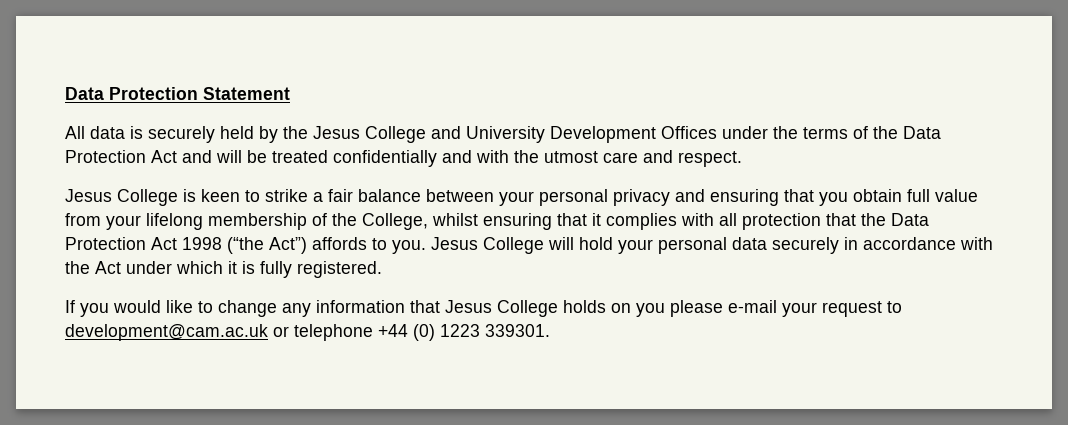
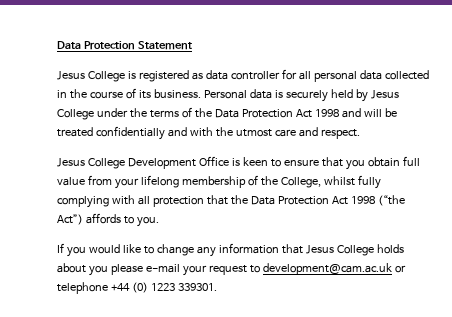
[65,126,85,139] All -> [57,69,429,82] [57,88,247,99] Jesus College is registered as data controller for all personal data collected in the course of its business. Personal
[283,126,717,143] the Jesus College and University Development Offices -> [370,90,399,99] [57,109,94,120] Jesus College
(177, 156) none -> [314,109,339,117] 1998
(178, 197) none -> [127,156,229,169] Development Office
[265,189,779,206] strike a fair balance between your personal privacy and ensuring -> [283,159,319,166] ensure
[483,213,677,230] ensuring that it complies -> [357,175,381,189] [57,196,109,208] fully complying
[431,237,993,254] [65,261,382,278] Jesus College will hold your personal data securely in accordance with the Act under which it is fully registered. -> (159, 222) none
[611,303,631,313] on -> [57,263,86,273] about

